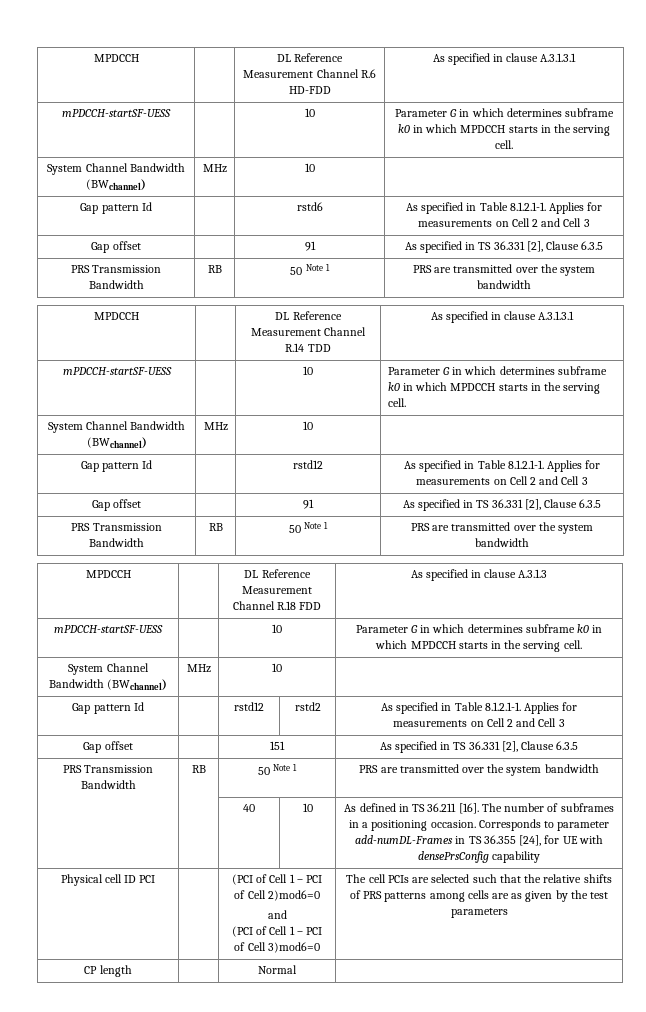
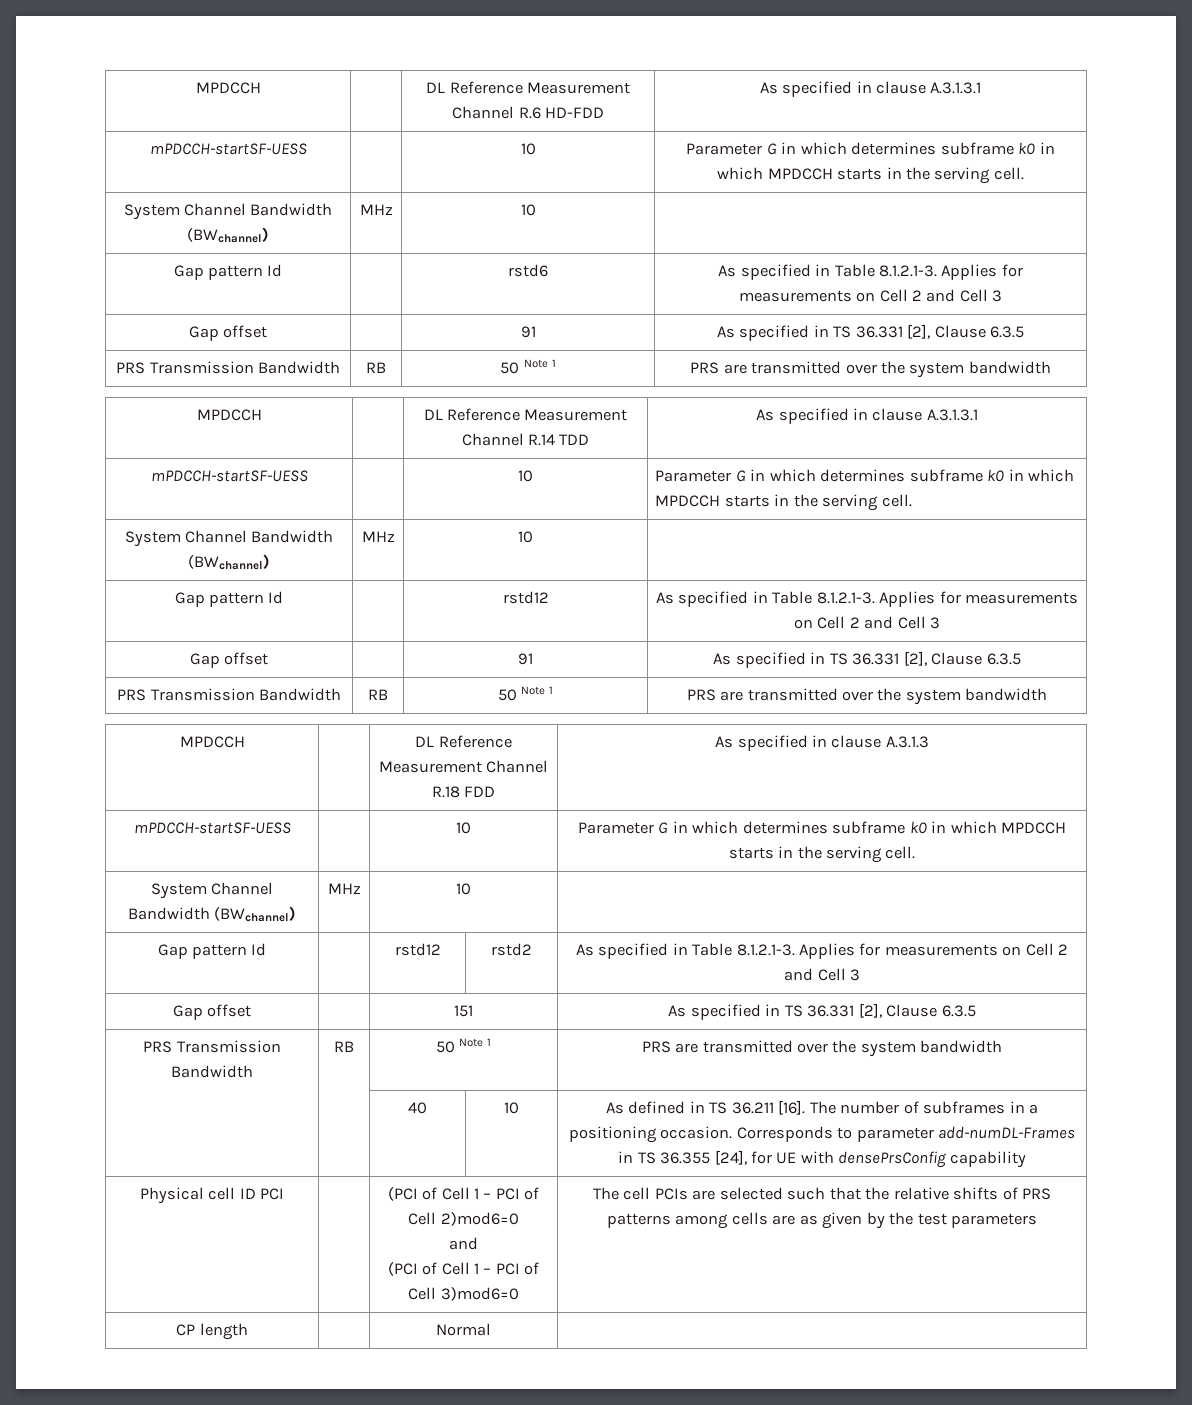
[509,202,546,211] 8.1.2.1-1. -> [878,265,937,277] 8.1.2.1-3.
[507,460,544,469] 8.1.2.1-1. -> [816,592,875,604] 8.1.2.1-3.
[484,702,521,711] 8.1.2.1-1. -> [736,944,795,956] 8.1.2.1-3.

